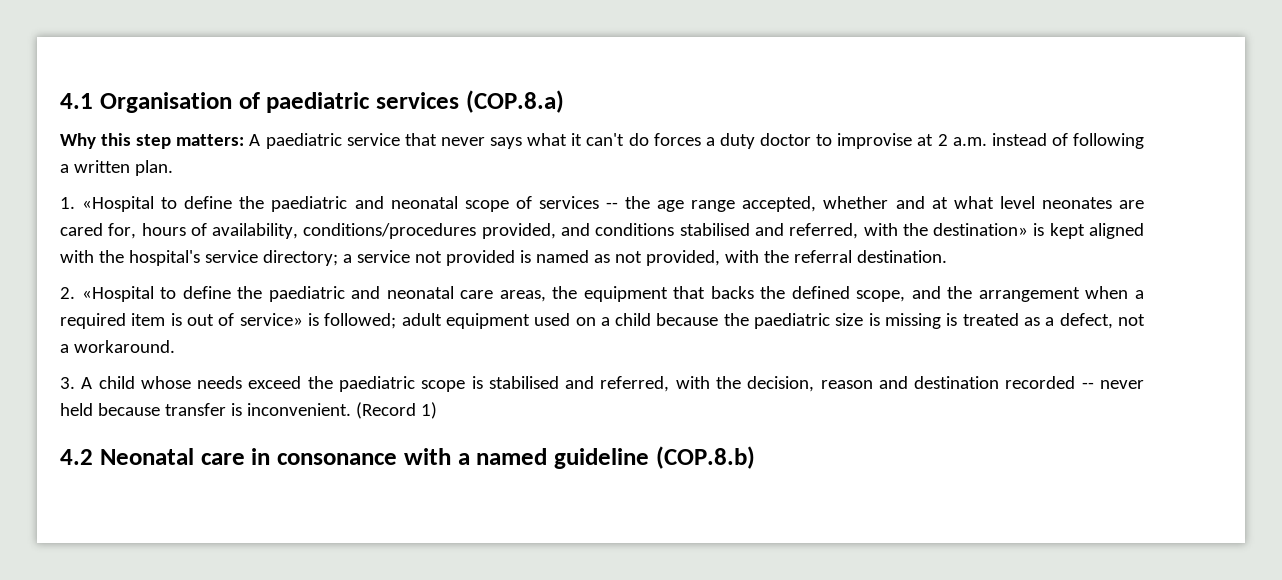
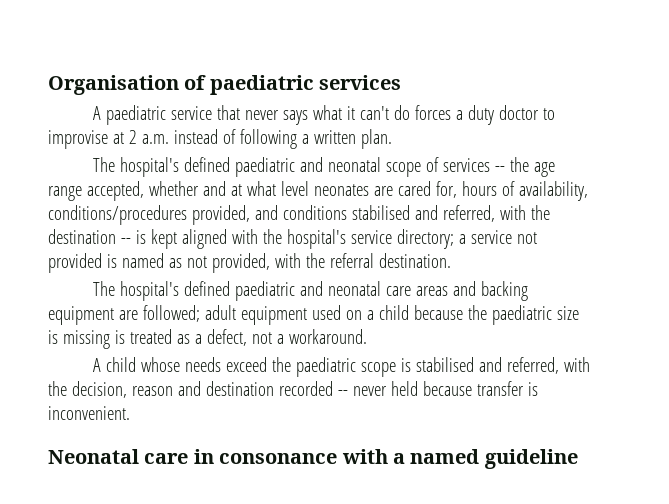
[60,93,93,109] 4.1 -> (48, 85) none
[465,90,564,113] [60,133,245,149] (COP.8.a) // Why this step matters: -> (402, 82) //
[60,196,265,212] 1. «Hospital to define the -> [92,157,230,177] The hospital's defined
[933,223,1029,236] destination» -> [48,229,131,244] destination --
[60,286,1144,302] [60,313,319,329] 2. «Hospital to define the paediatric and neonatal care areas, the equipment that backs the defined scope, and the arrangement when a required item is out of service» is -> [92,281,528,301] [48,306,138,325] The hospital's defined paediatric and neonatal care areas and backing equipment are
[60,377,75,389] 3. -> (367, 336) none
[355,402,437,419] [60,449,93,465] (Record 1) // 4.2 -> (130, 413) //
[655,446,755,469] (COP.8.b) -> (578, 459) none

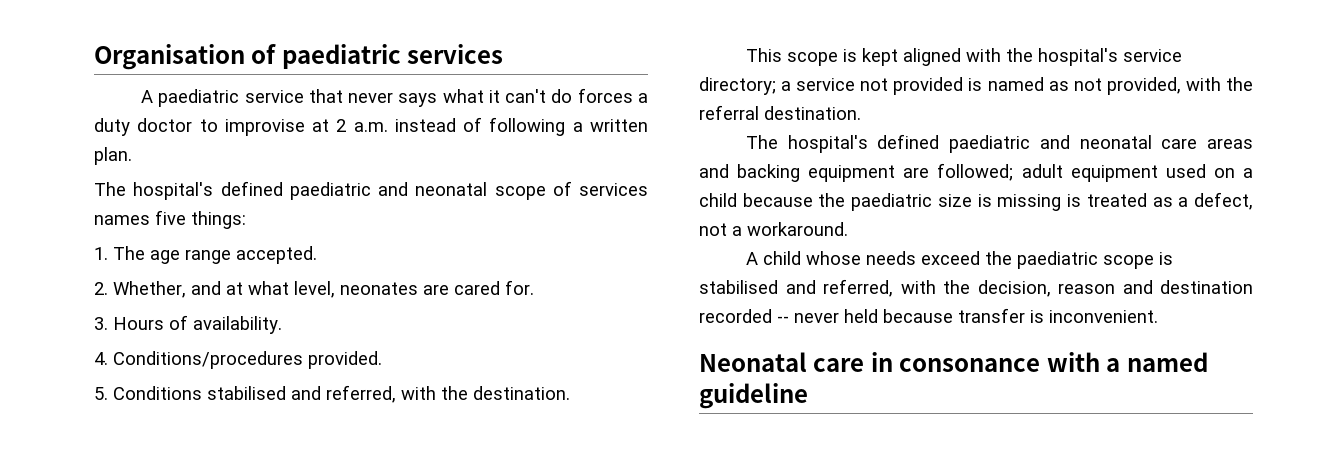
[494,157,555,177] [48,181,199,201] -- the age range accepted, whether -> [94,210,246,229] [94,246,317,264] [94,281,186,298] names five things: // 1. The age range accepted. // 2. Whether,
[280,181,309,196] level -> [294,281,335,298] level,
[435,181,588,201] [48,205,550,225] [48,229,131,244] for, hours of availability, conditions/procedures provided, and conditions stabilised and referred, with the destination -- -> [505,280,534,295] [94,315,282,334] [94,351,382,369] [94,385,570,403] [745,48,838,66] for. // 3. Hours of availability. // 4. Conditions/procedures provided. // 5. Conditions stabilised and referred, with the destination. // This scope

